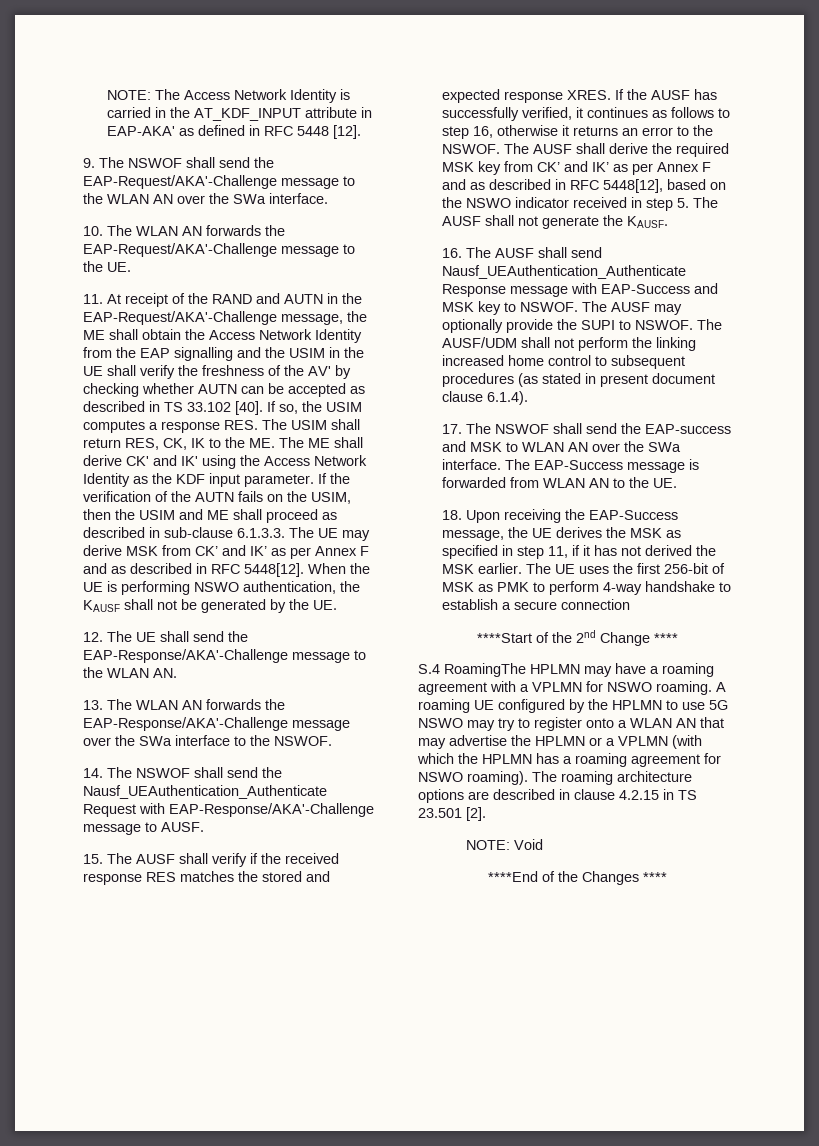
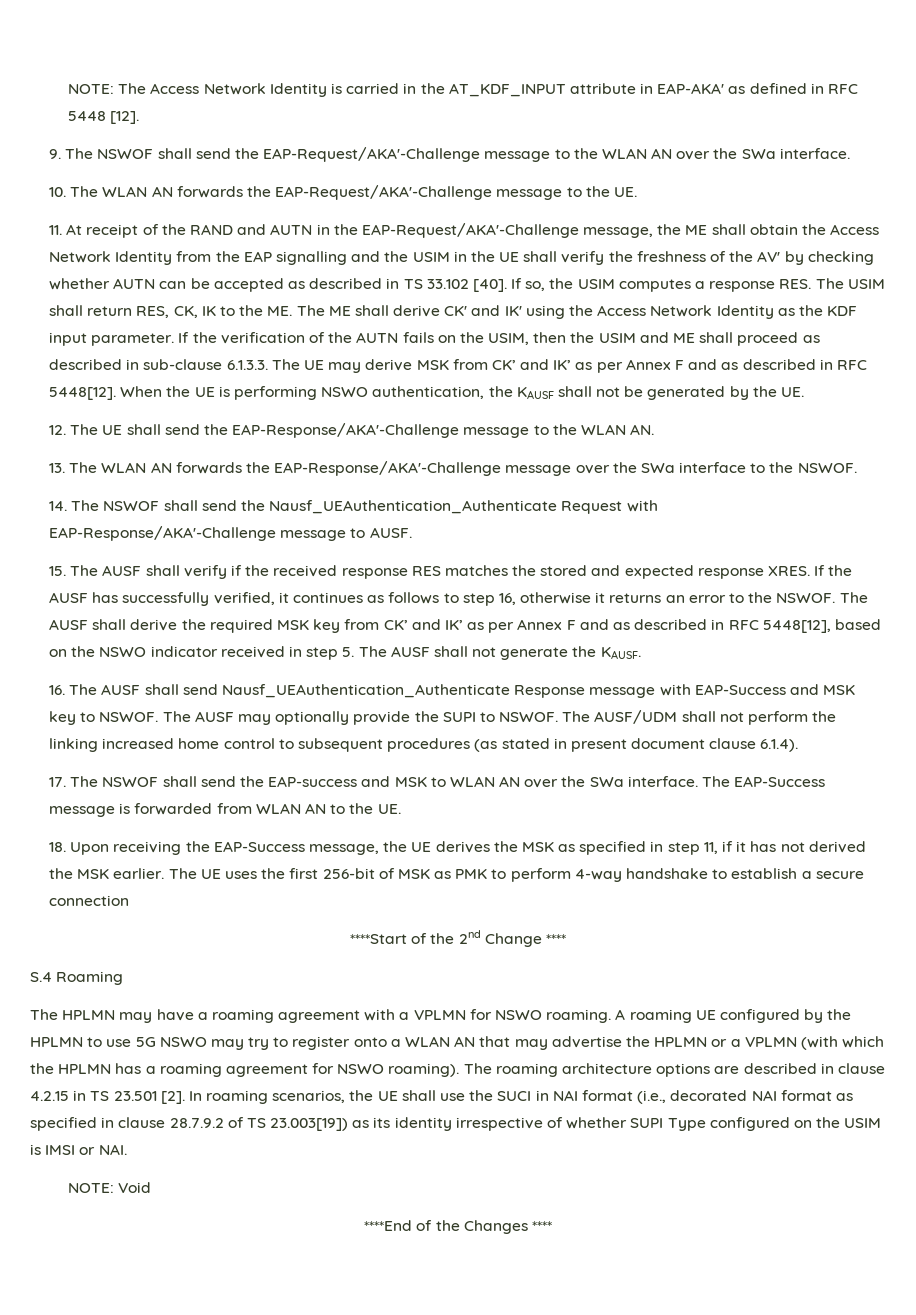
[444,663,526,677] RoamingThe -> [56,971,124,985] [30,1009,58,1020] Roaming // The
(486, 814) none -> [188,1090,853,1104] [30,1117,882,1131] [30,1144,127,1155] In roaming scenarios, the UE shall use the SUCI in NAI format (i.e., decorated NAI format as specified in clause 28.7.9.2 of TS 23.003[19]) as its identity irrespective of whether SUPI Type configured on the USIM is IMSI or NAI.

